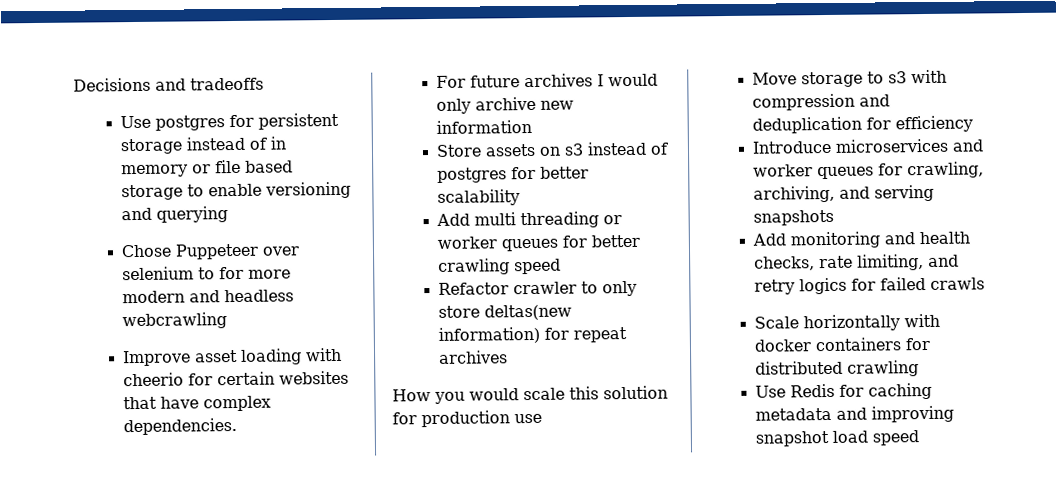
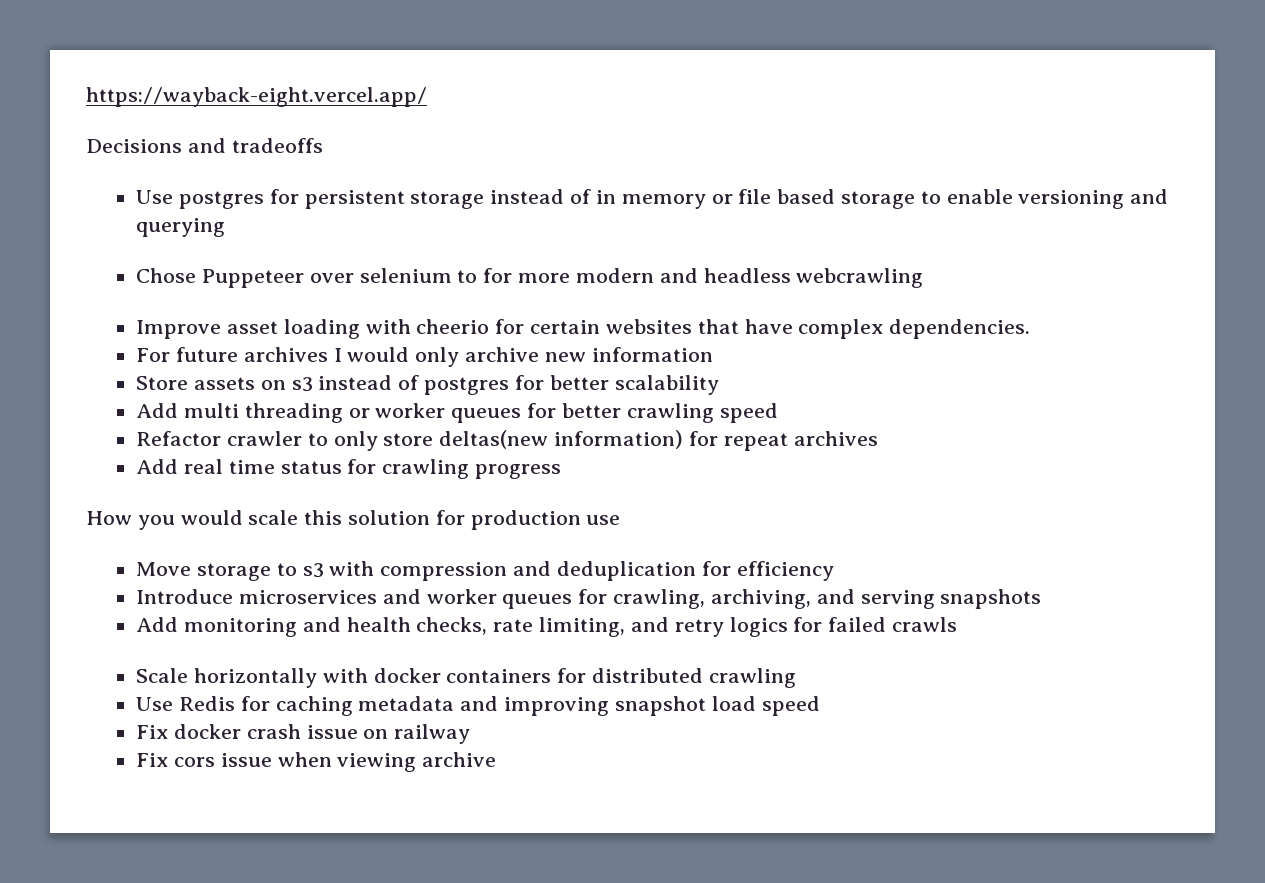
(73, 84) none -> [86,87,427,107] https://wayback-eight.vercel.app/ //
(509, 357) none -> [136,459,562,479] // Add real time status for crawling progress
(920, 438) none -> [136,724,471,744] [136,752,497,772] // Fix docker crash issue on railway // Fix cors issue when viewing archive

